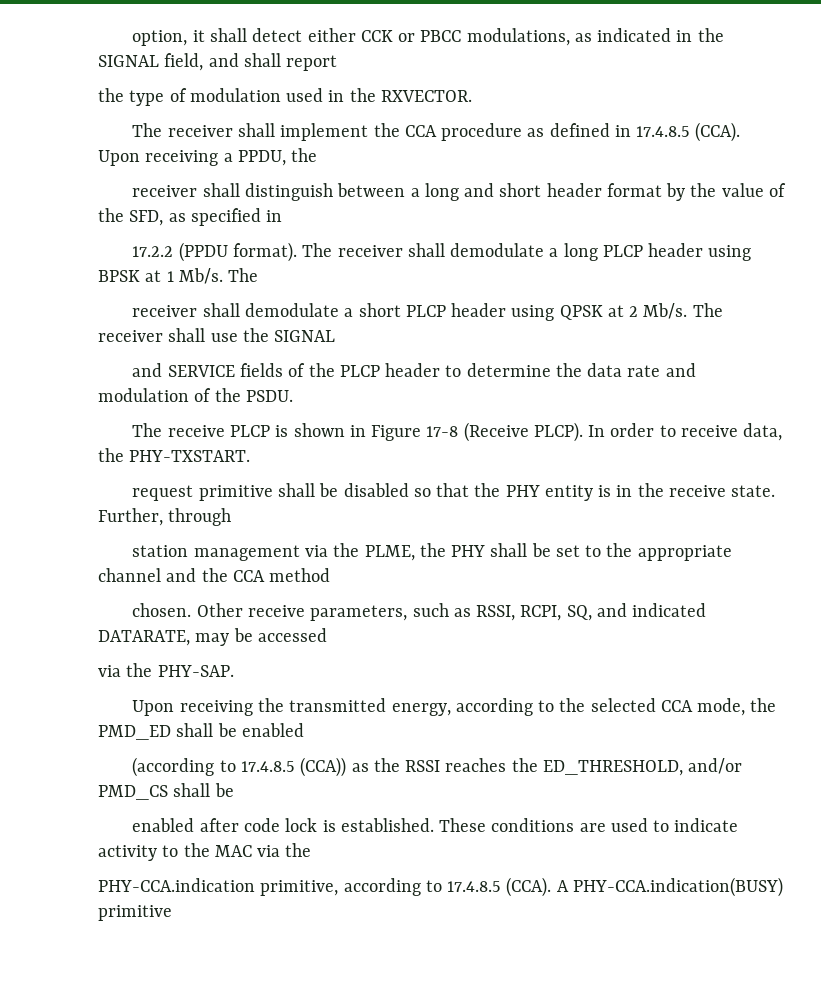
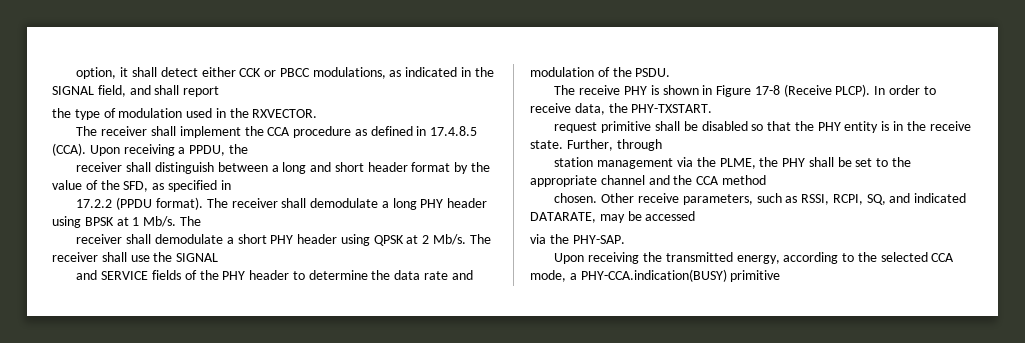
[602,245,643,257] PLCP -> [420,199,444,208] PHY
[405,305,446,317] PLCP -> [270,235,294,244] PHY
[339,365,380,377] PLCP -> [222,271,246,280] PHY
[229,425,270,437] PLCP -> [623,86,647,95] PHY
[750,698,777,712] [98,723,304,740] [132,757,743,777] [98,783,234,800] [132,818,739,832] [98,843,312,861] [98,877,569,897] the PMD_ED shall be enabled // (according to 17.4.8.5 (CCA)) as the RSSI reaches the ED_THRESHOLD, and/or PMD_CS shall be // enabled after code lock is established. These conditions are used to indicate activity to the MAC via the // PHY-CCA.indication primitive, according to 17.4.8.5 (CCA). A -> [569,273,577,280] a

